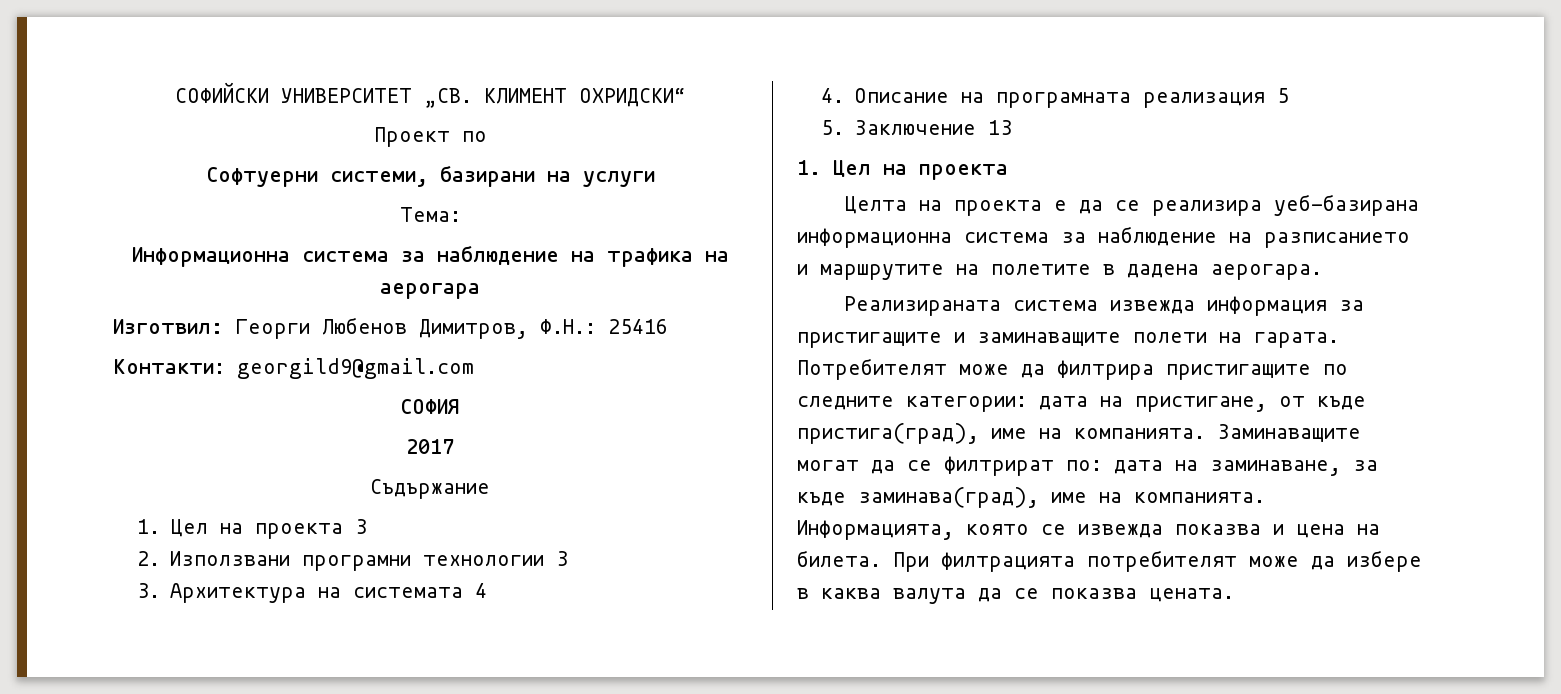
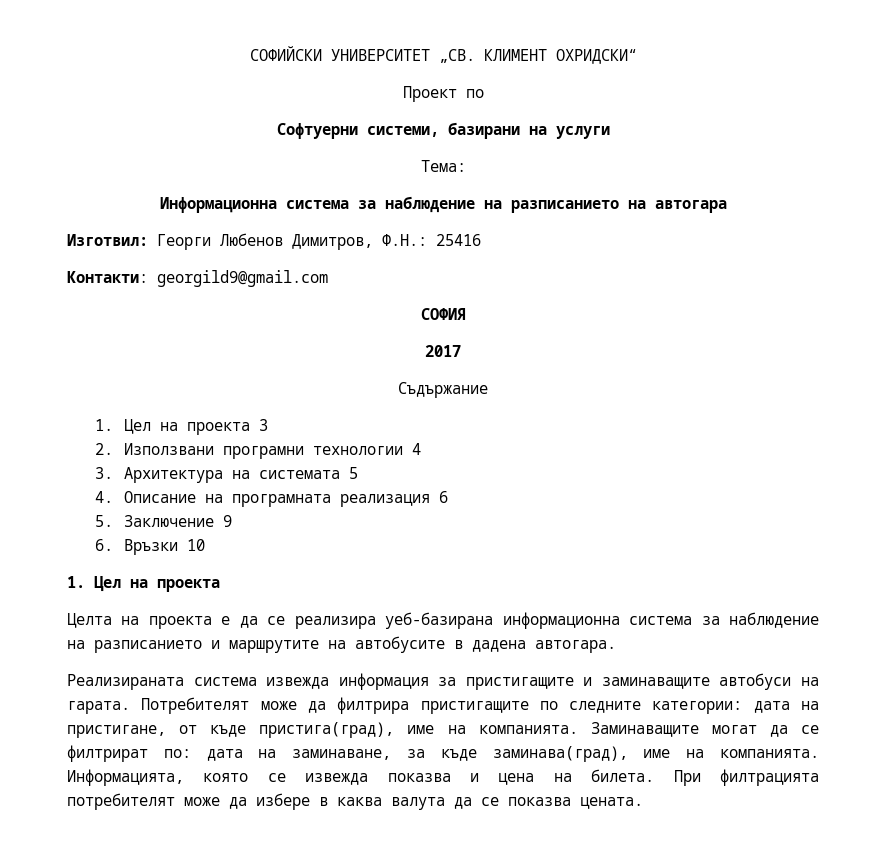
[606,248,729,267] [380,283,480,299] трафика на аерогара -> [510,200,727,213] разписанието на автогара
[556,551,569,566] 3 -> [411,443,421,455] 4
[475,583,488,598] 4 -> [348,467,358,479] 5
[1277,88,1290,103] 5 -> [438,491,448,503] 6
[988,120,1013,135] 13 -> [222,515,232,527] [95,539,205,555] 9 // 6. Връзки 10
[991,264,1091,276] полетите -> [355,636,445,653] автобусите
[1211,264,1322,280] аерогара. -> [535,640,616,653] автогара.
[1133,332,1207,344] полети -> [719,673,792,690] автобуси

